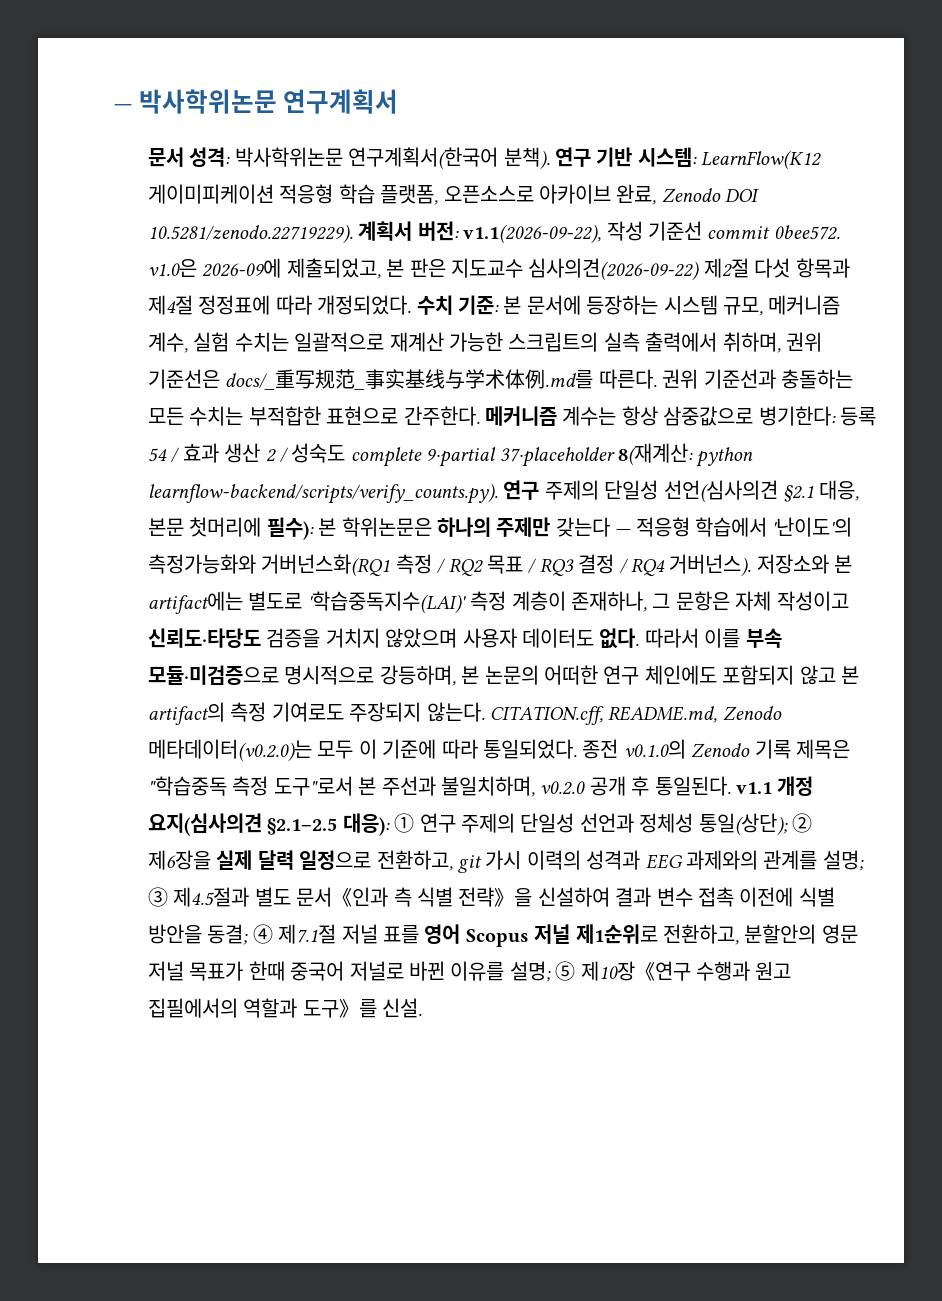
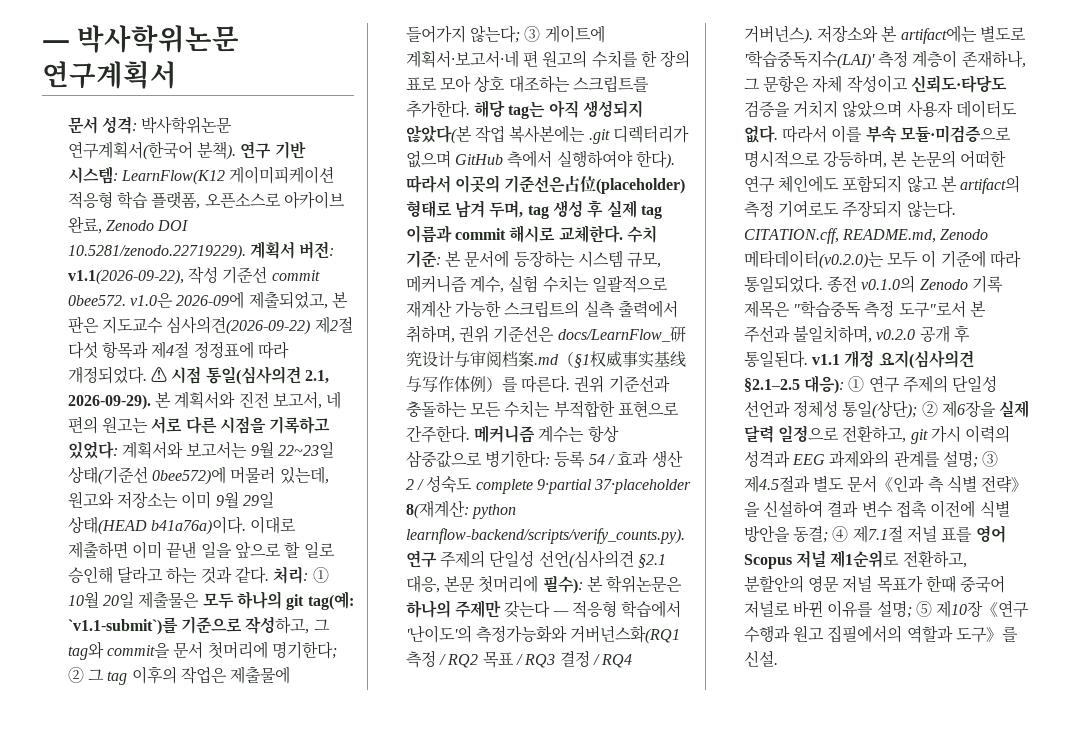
(412, 305) none -> [150,366,329,385] [67,391,342,410] [67,416,331,434] [67,441,334,459] [67,466,329,485] [67,491,274,509] [67,516,297,535] [67,541,335,559] [67,566,329,584] [67,591,354,610] [67,616,330,635] [67,641,337,660] [67,666,291,685] [405,25,605,43] [405,50,691,68] [405,75,649,93] [405,100,643,119] [405,125,689,144] [405,150,675,169] [405,175,686,194] [405,200,662,219] [405,225,623,243] ⚠ 시점 통일(심사의견 2.1, 2026-09-29). 본 계획서와 진전 보고서, 네 편의 원고는 서로 다른 시점을 기록하고 있었다: 계획서와 보고서는 9월 22~23일 상태(기준선 0bee572)에 머물러 있는데, 원고와 저장소는 이미 9월 29일 상태(HEAD b41a76a)이다. 이대로 제출하면 이미 끝낸 일을 앞으로 할 일로 승인해 달라고 하는 것과 같다. 처리: ① 10월 20일 제출물은 모두 하나의 git tag(예: `v1.1-submit`)를 기준으로 작성하고, 그 tag와 commit을 문서 첫머리에 명기한다; ② 그 tag 이후의 작업은 제출물에 들어가지 않는다; ③ 게이트에 계획서·보고서·네 편 원고의 수치를 한 장의 표로 모아 상호 대조하는 스크립트를 추가한다. 해당 tag는 아직 생성되지 않았다(본 작업 복사본에는 .git 디렉터리가 없으며 GitHub 측에서 실행하여야 한다). 따라서 이곳의 기준선은占位(placeholder) 형태로 남겨 두며, tag 생성 후 실제 tag 이름과 commit 해시로 교체한다.
[225,369,594,390] docs/_重写规范_事实基线与学术体例.md를 -> [557,326,686,342] [405,350,686,368] [405,376,518,392] docs/LearnFlow_研究设计与审阅档案.md（§1权威事实基线与写作体例）를

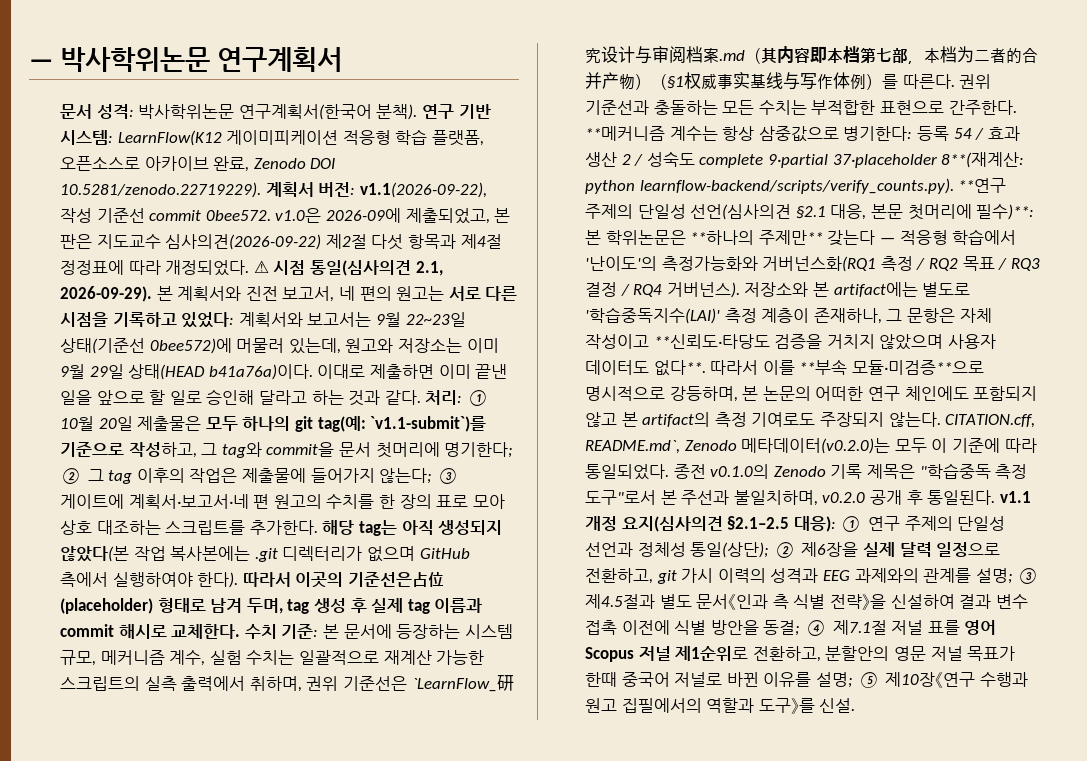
[557,329,671,342] docs/LearnFlow_ -> [411,678,497,692] `LearnFlow_
(574, 359) none -> [761,46,1039,64] [585,72,668,90] 其内容即本档第七部，本档为二者的合并产物）（
[473,425,535,443] 메커니즘 -> [585,126,666,141] **메커니즘
[405,500,469,519] 8(재계산: -> [941,152,1025,168] 8**(재계산:
[405,550,437,568] 연구 -> [958,178,1007,193] **연구
[542,575,583,594] 필수): -> [976,204,1035,220] 필수)**:
[405,600,501,618] 하나의 주제만 -> [690,230,823,245] **하나의 주제만**
[910,75,1007,93] 신뢰도·타당도 -> [653,334,770,349] **신뢰도·타당도
[743,125,778,143] 없다. -> [653,360,706,376] 없다**.
[865,125,1011,143] 부속 모듈·미검증으로 -> [799,359,985,375] **부속 모듈·미검증**으로
[841,229,936,243] README.md, -> [585,440,681,454] README.md`,

